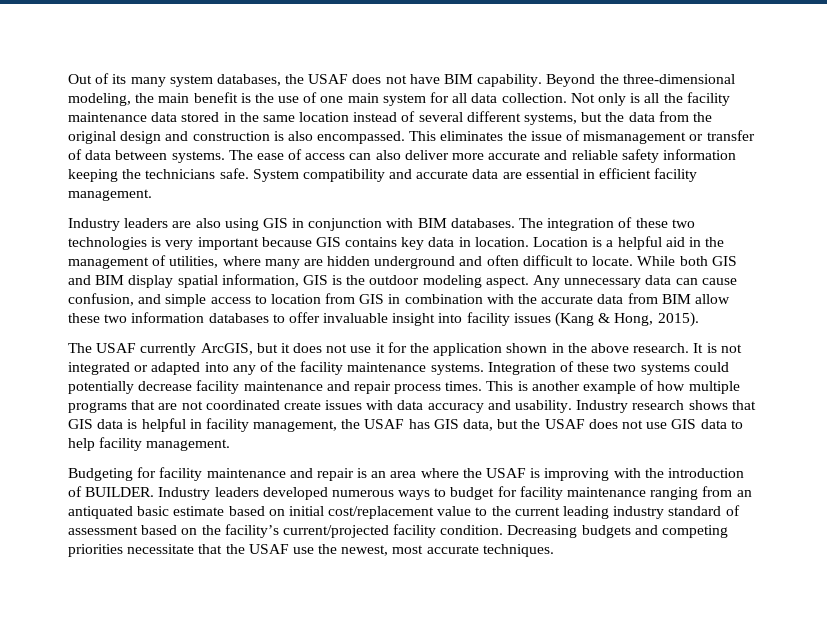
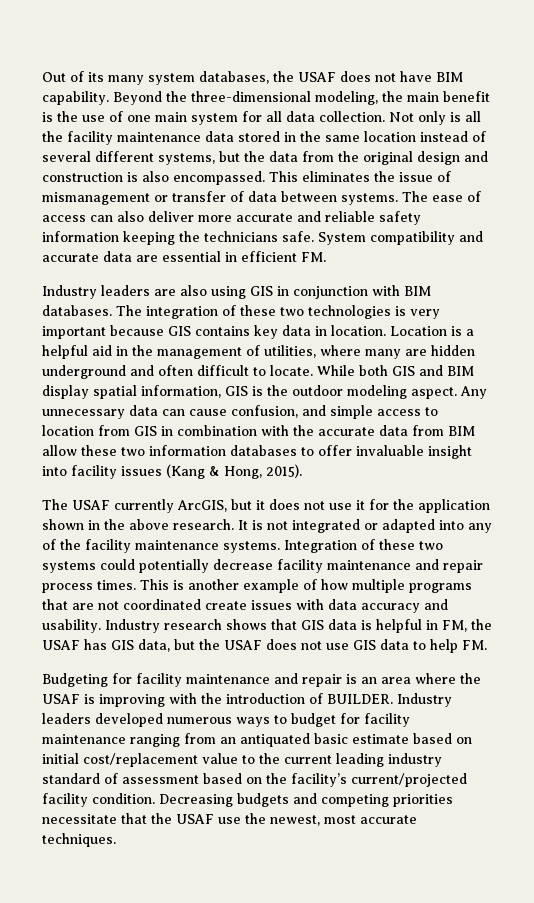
[654,168,698,182] [68,189,152,201] facility management. -> [301,252,326,262] FM.
[205,418,338,432] facility management, -> [442,620,467,632] FM,
[99,437,231,451] facility management. -> [462,640,487,650] FM.

